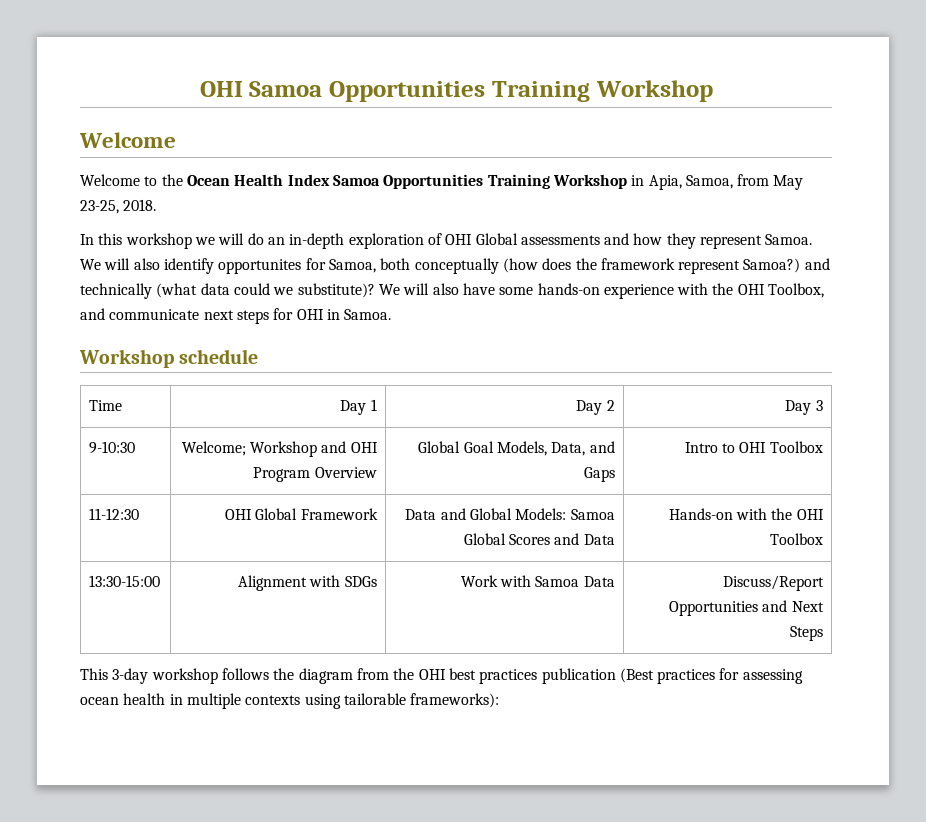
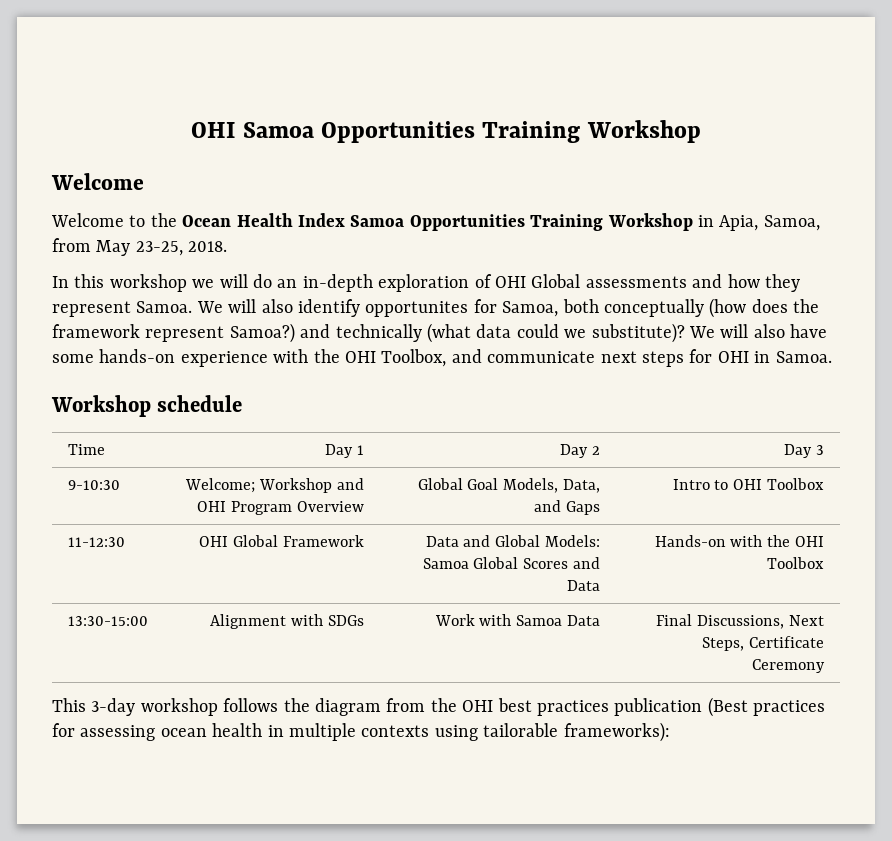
[722,575,824,591] [668,600,824,616] [789,626,823,641] Discuss/Report Opportunities and Next Steps -> [656,614,825,629] [702,636,825,651] [752,659,826,673] Final Discussions, Next Steps, Certificate Ceremony

